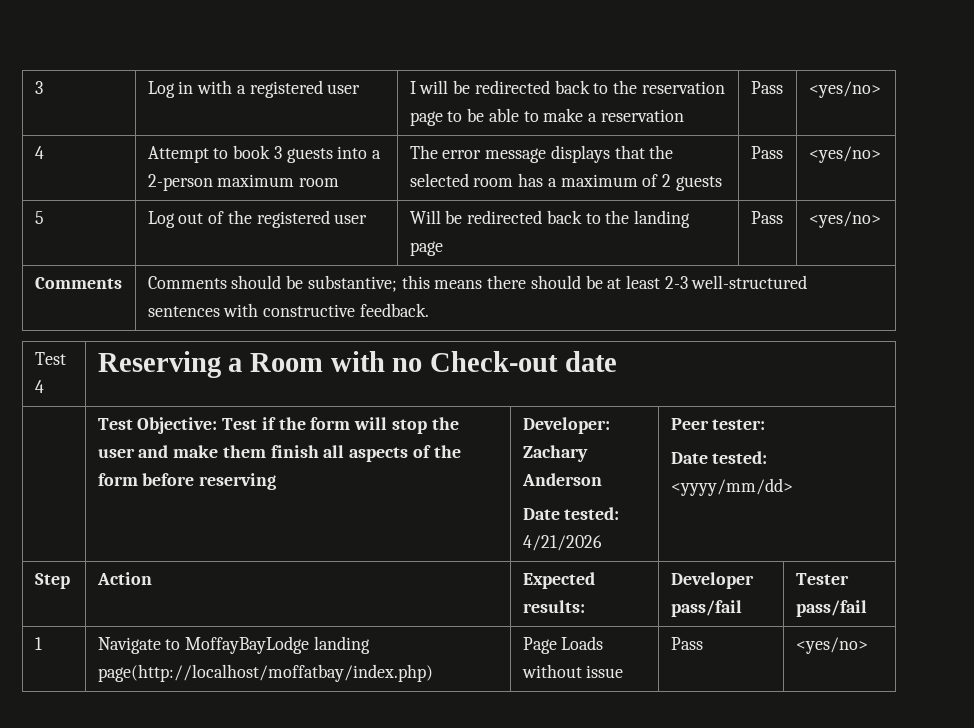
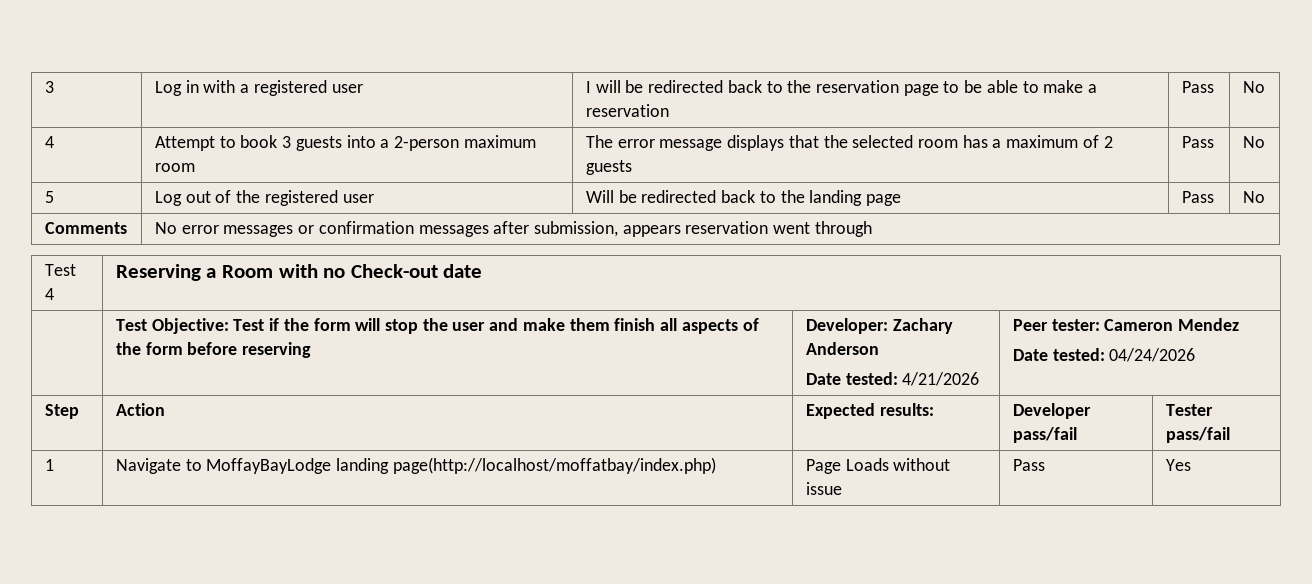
[808,81,881,98] <yes/no> -> [1242,81,1265,93] No
[808,146,881,163] <yes/no> -> [1242,136,1265,148] No
[808,211,881,228] <yes/no> -> [1242,191,1265,203] No
[147,275,808,292] [147,303,429,317] Comments should be substantive; this means there should be at least 2-3 well-structured sentences with constructive feedback. -> [154,221,872,237] No error messages or confirmation messages after submission, appears reservation went through
[670,451,768,464] [670,478,793,496] // Date tested: <yyyy/mm/dd> -> [1104,318,1240,331] [1012,348,1196,362] Cameron Mendez // Date tested: 04/24/2026
[795,637,868,654] <yes/no> -> [1165,459,1191,471] Yes

